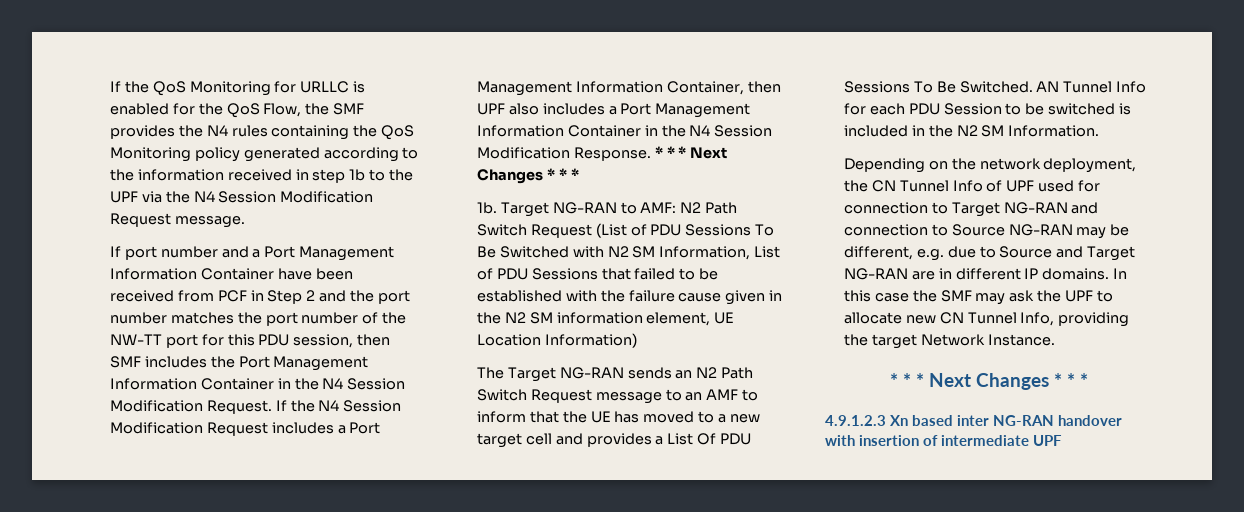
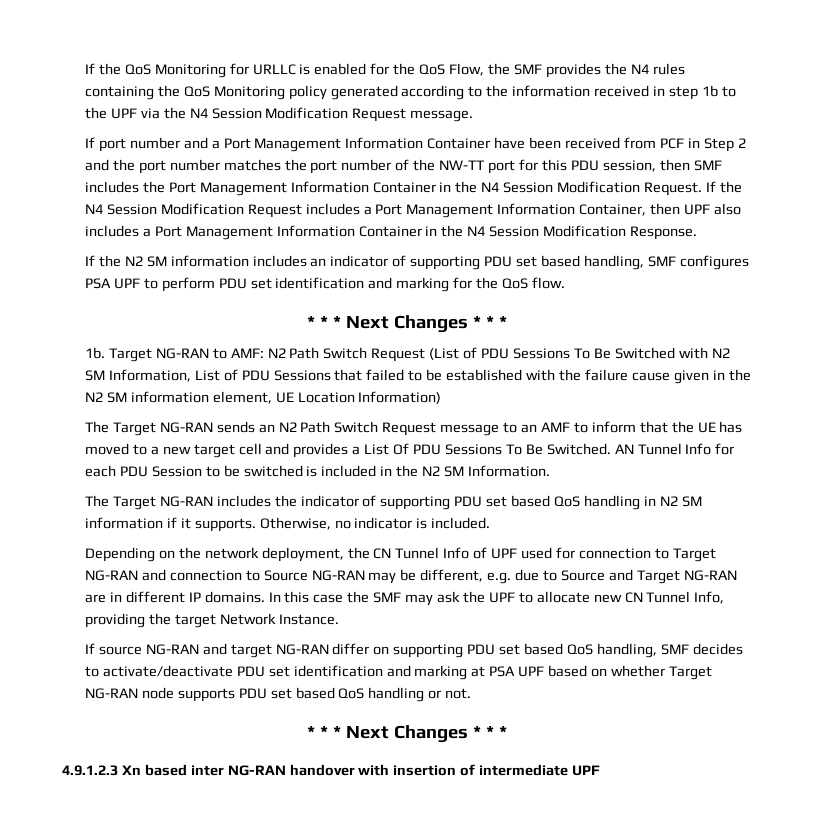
(651, 154) none -> [84,255,749,270] [84,277,565,292] // If the N2 SM information includes an indicator of supporting PDU set based handling, SMF configures PSA UPF to perform PDU set identification and marking for the QoS flow. //
(1100, 131) none -> [84,495,702,510] [84,517,491,532] // The Target NG-RAN includes the indicator of supporting PDU set based QoS handling in N2 SM information if it supports. Otherwise, no indicator is included.
(1055, 340) none -> [84,643,743,658] [84,665,712,680] [84,687,472,702] // If source NG-RAN and target NG-RAN differ on supporting PDU set based QoS handling, SMF decides to activate/deactivate PDU set identification and marking at PSA UPF based on whether Target NG-RAN node supports PDU set based QoS handling or not.

